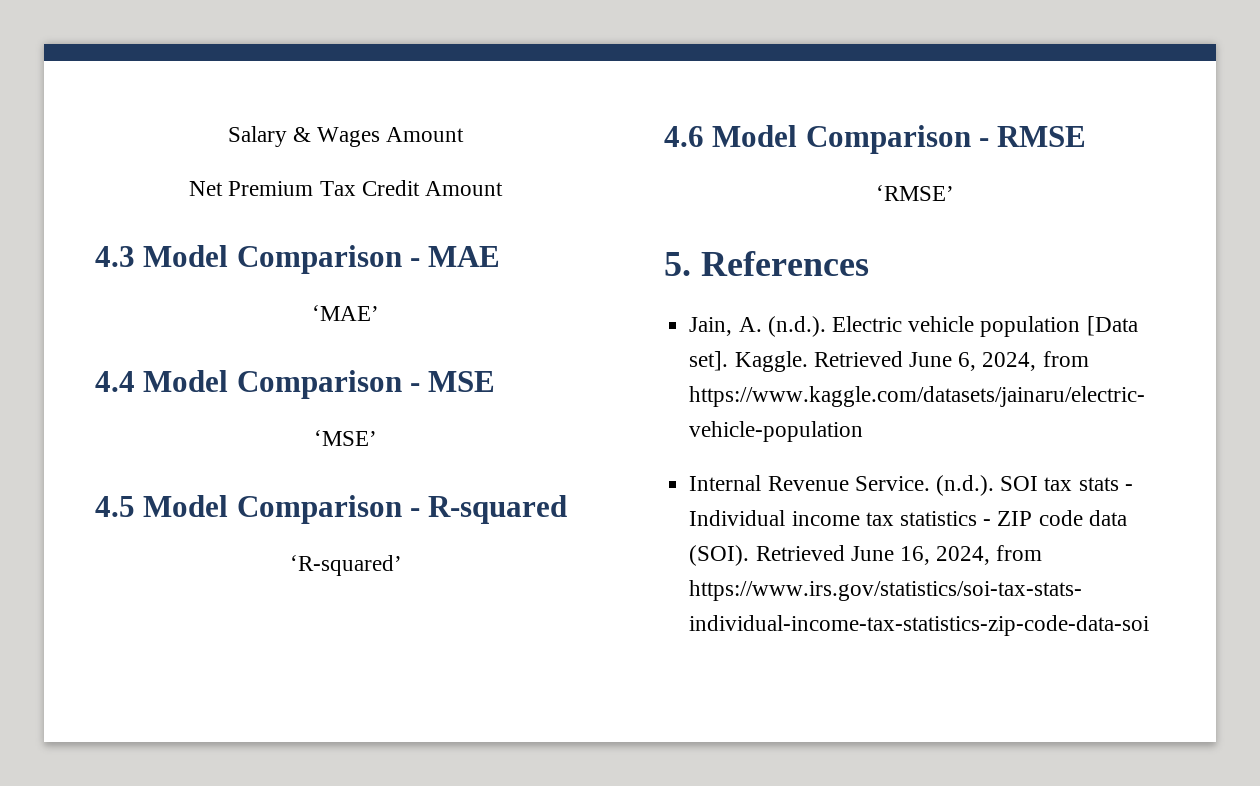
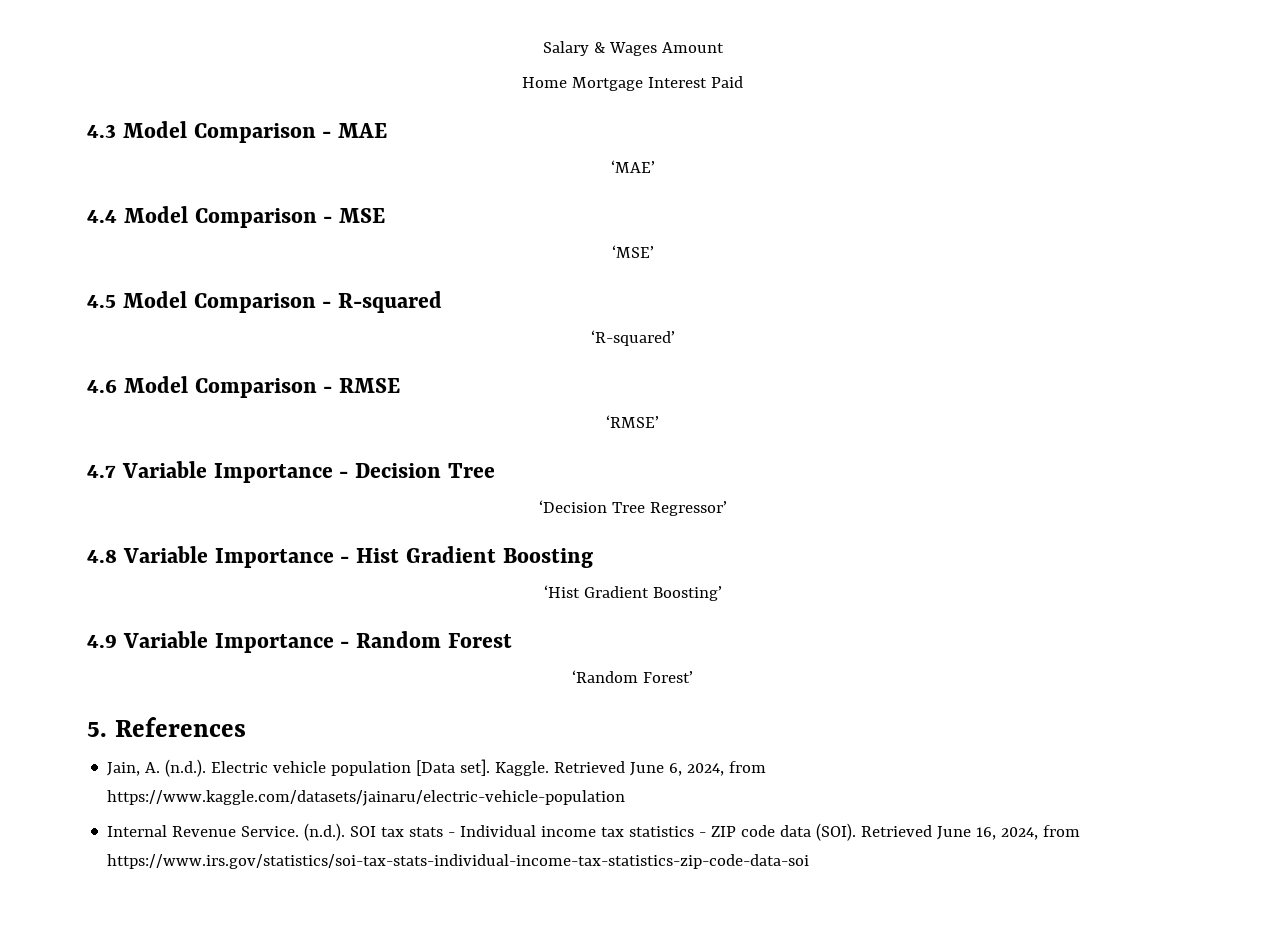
[189,180,503,196] Net Premium Tax Credit Amount -> [522,76,743,91] Home Mortgage Interest Paid
(954, 193) none -> [87,461,495,483] [538,500,727,516] [87,546,593,568] [543,585,722,601] [87,631,512,653] [572,670,693,683] // 4.7 Variable Importance - Decision Tree // ‘Decision Tree Regressor’ // 4.8 Variable Importance - Hist Gradient Boosting // ‘Hist Gradient Boosting’ // 4.9 Variable Importance - Random Forest // ‘Random Forest’

